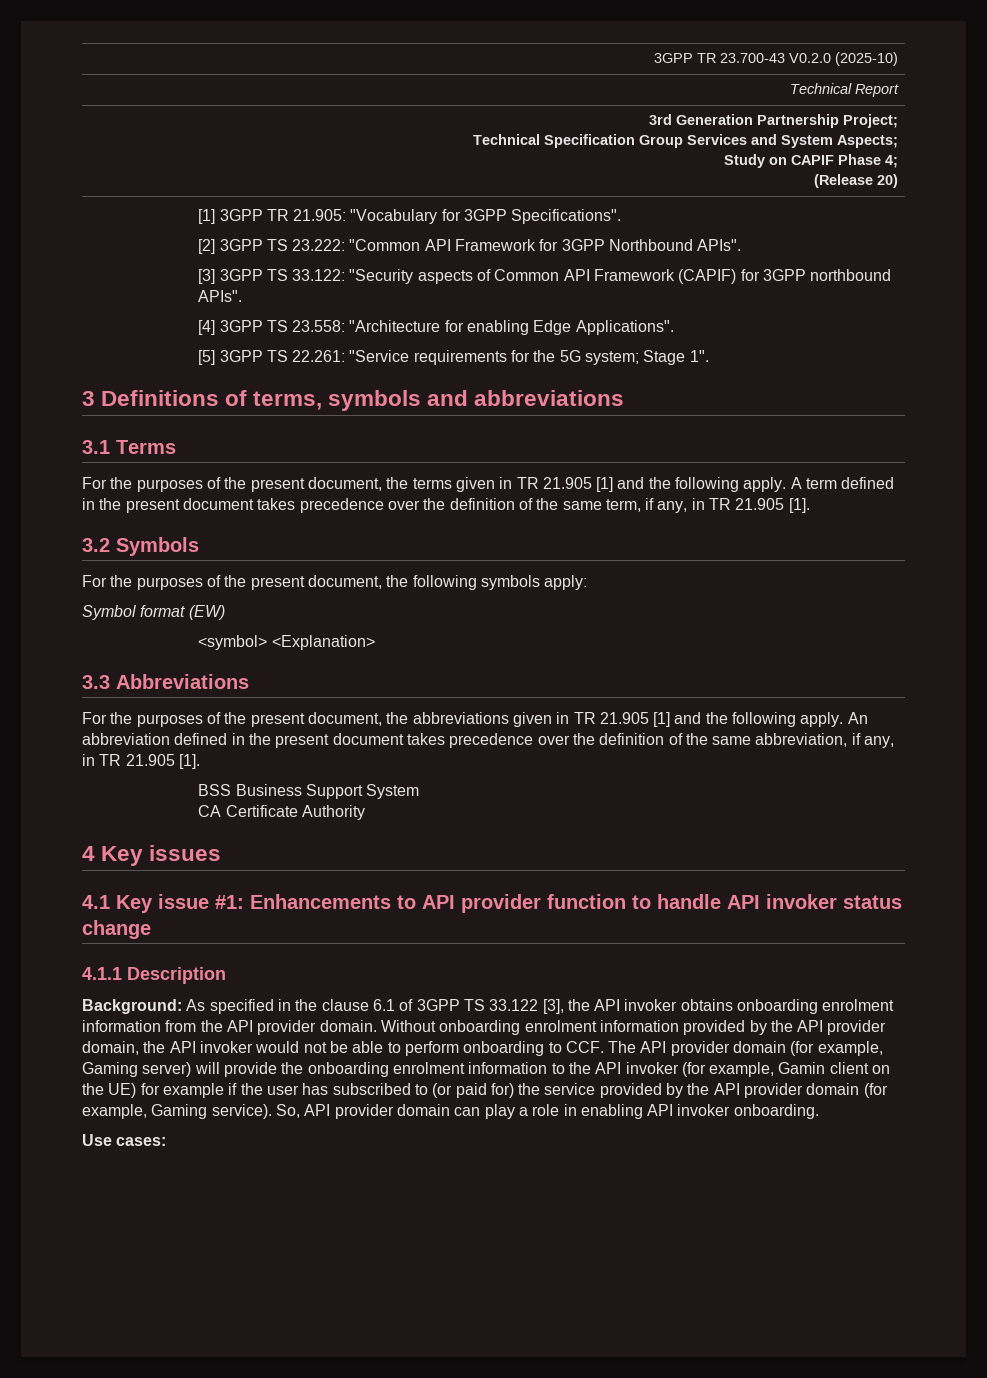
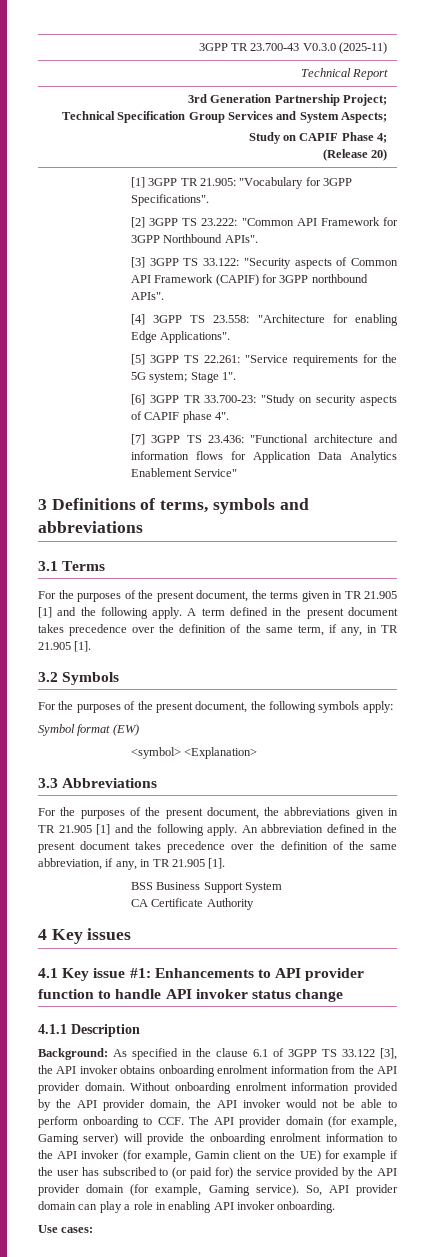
[788,52,898,66] V0.2.0 (2025-10) -> [302,42,388,54] V0.3.0 (2025-11)
(709, 356) none -> [130,394,397,406] [130,411,229,423] [130,434,398,445] [130,451,397,463] [130,468,238,477] // [6] 3GPP TR 33.700-23: "Study on security aspects of CAPIF phase 4". // [7] 3GPP TS 23.436: "Functional architecture and information flows for Application Data Analytics Enablement Service"

